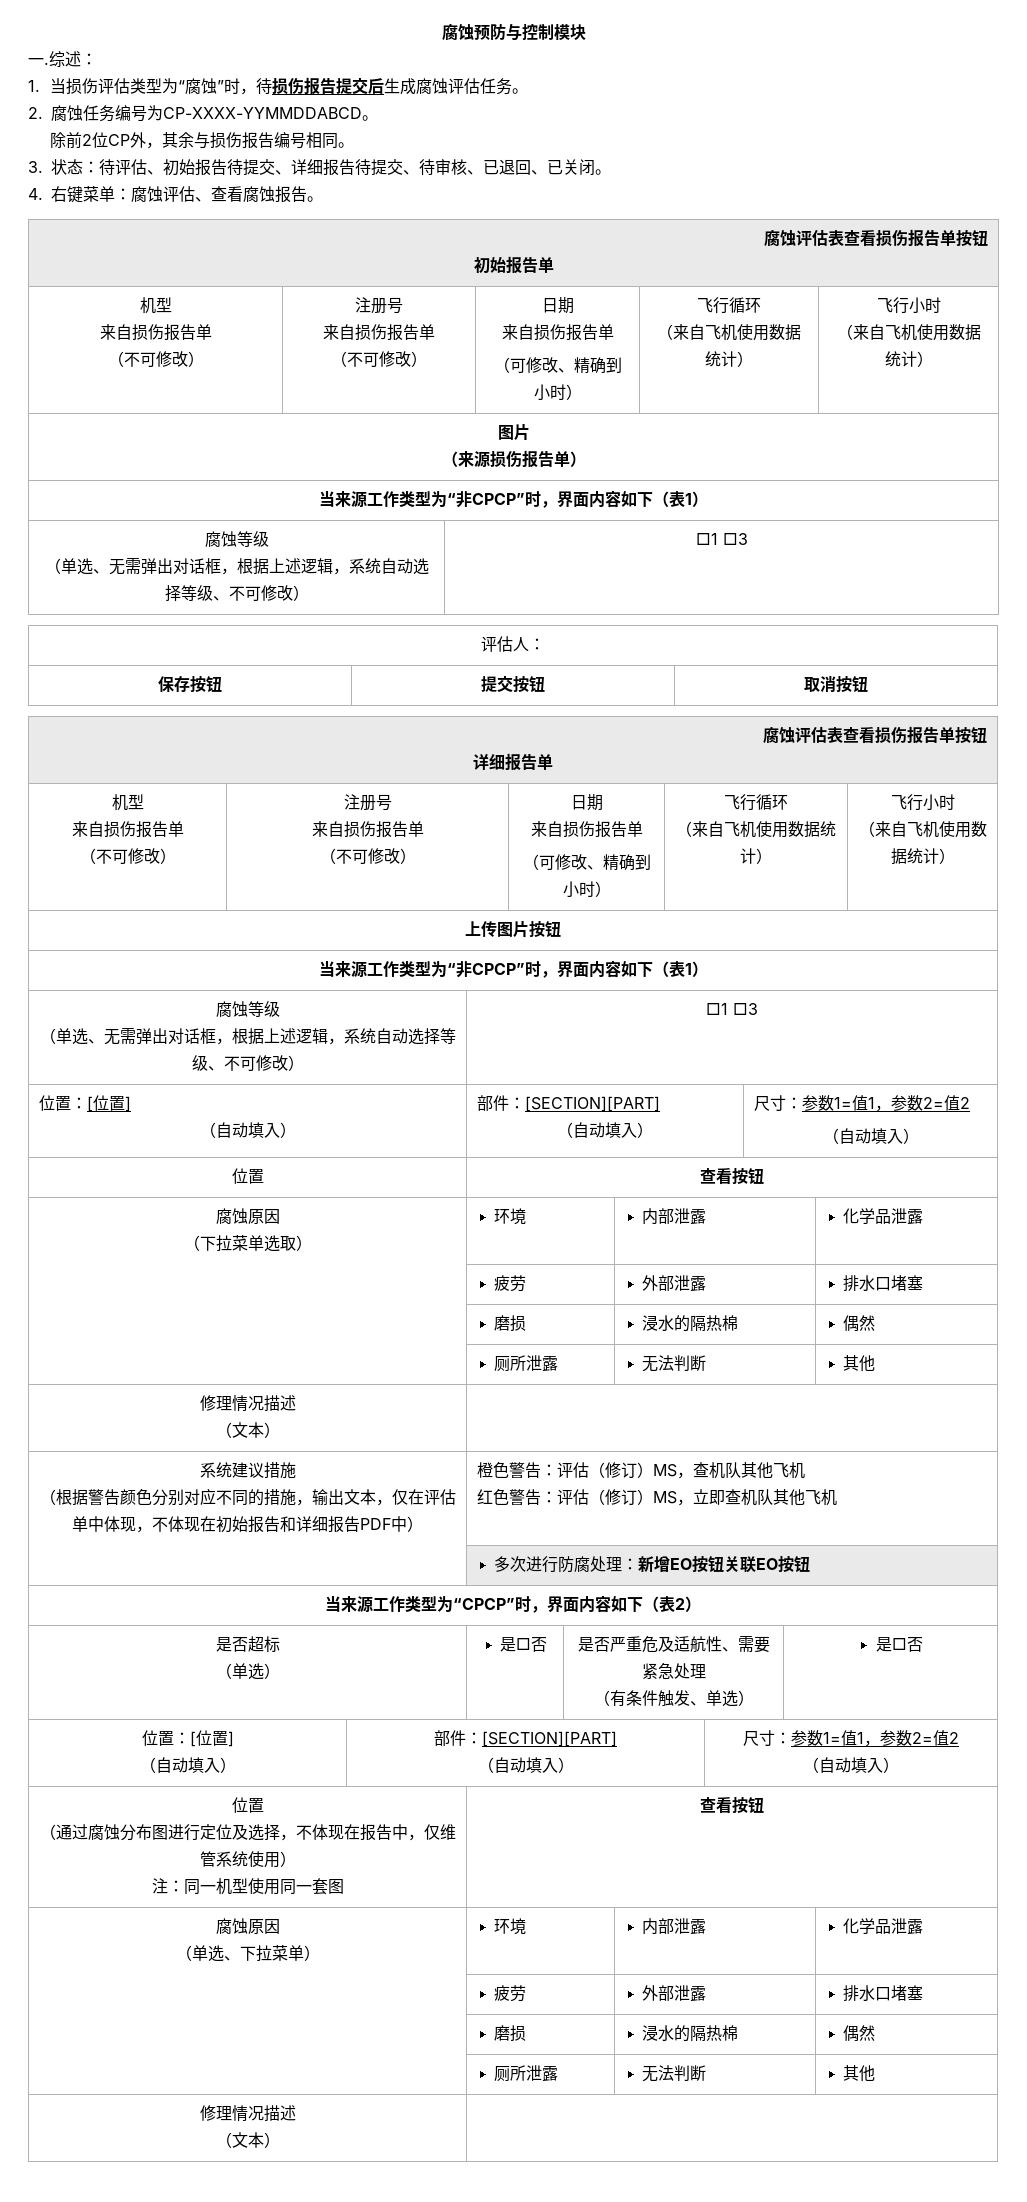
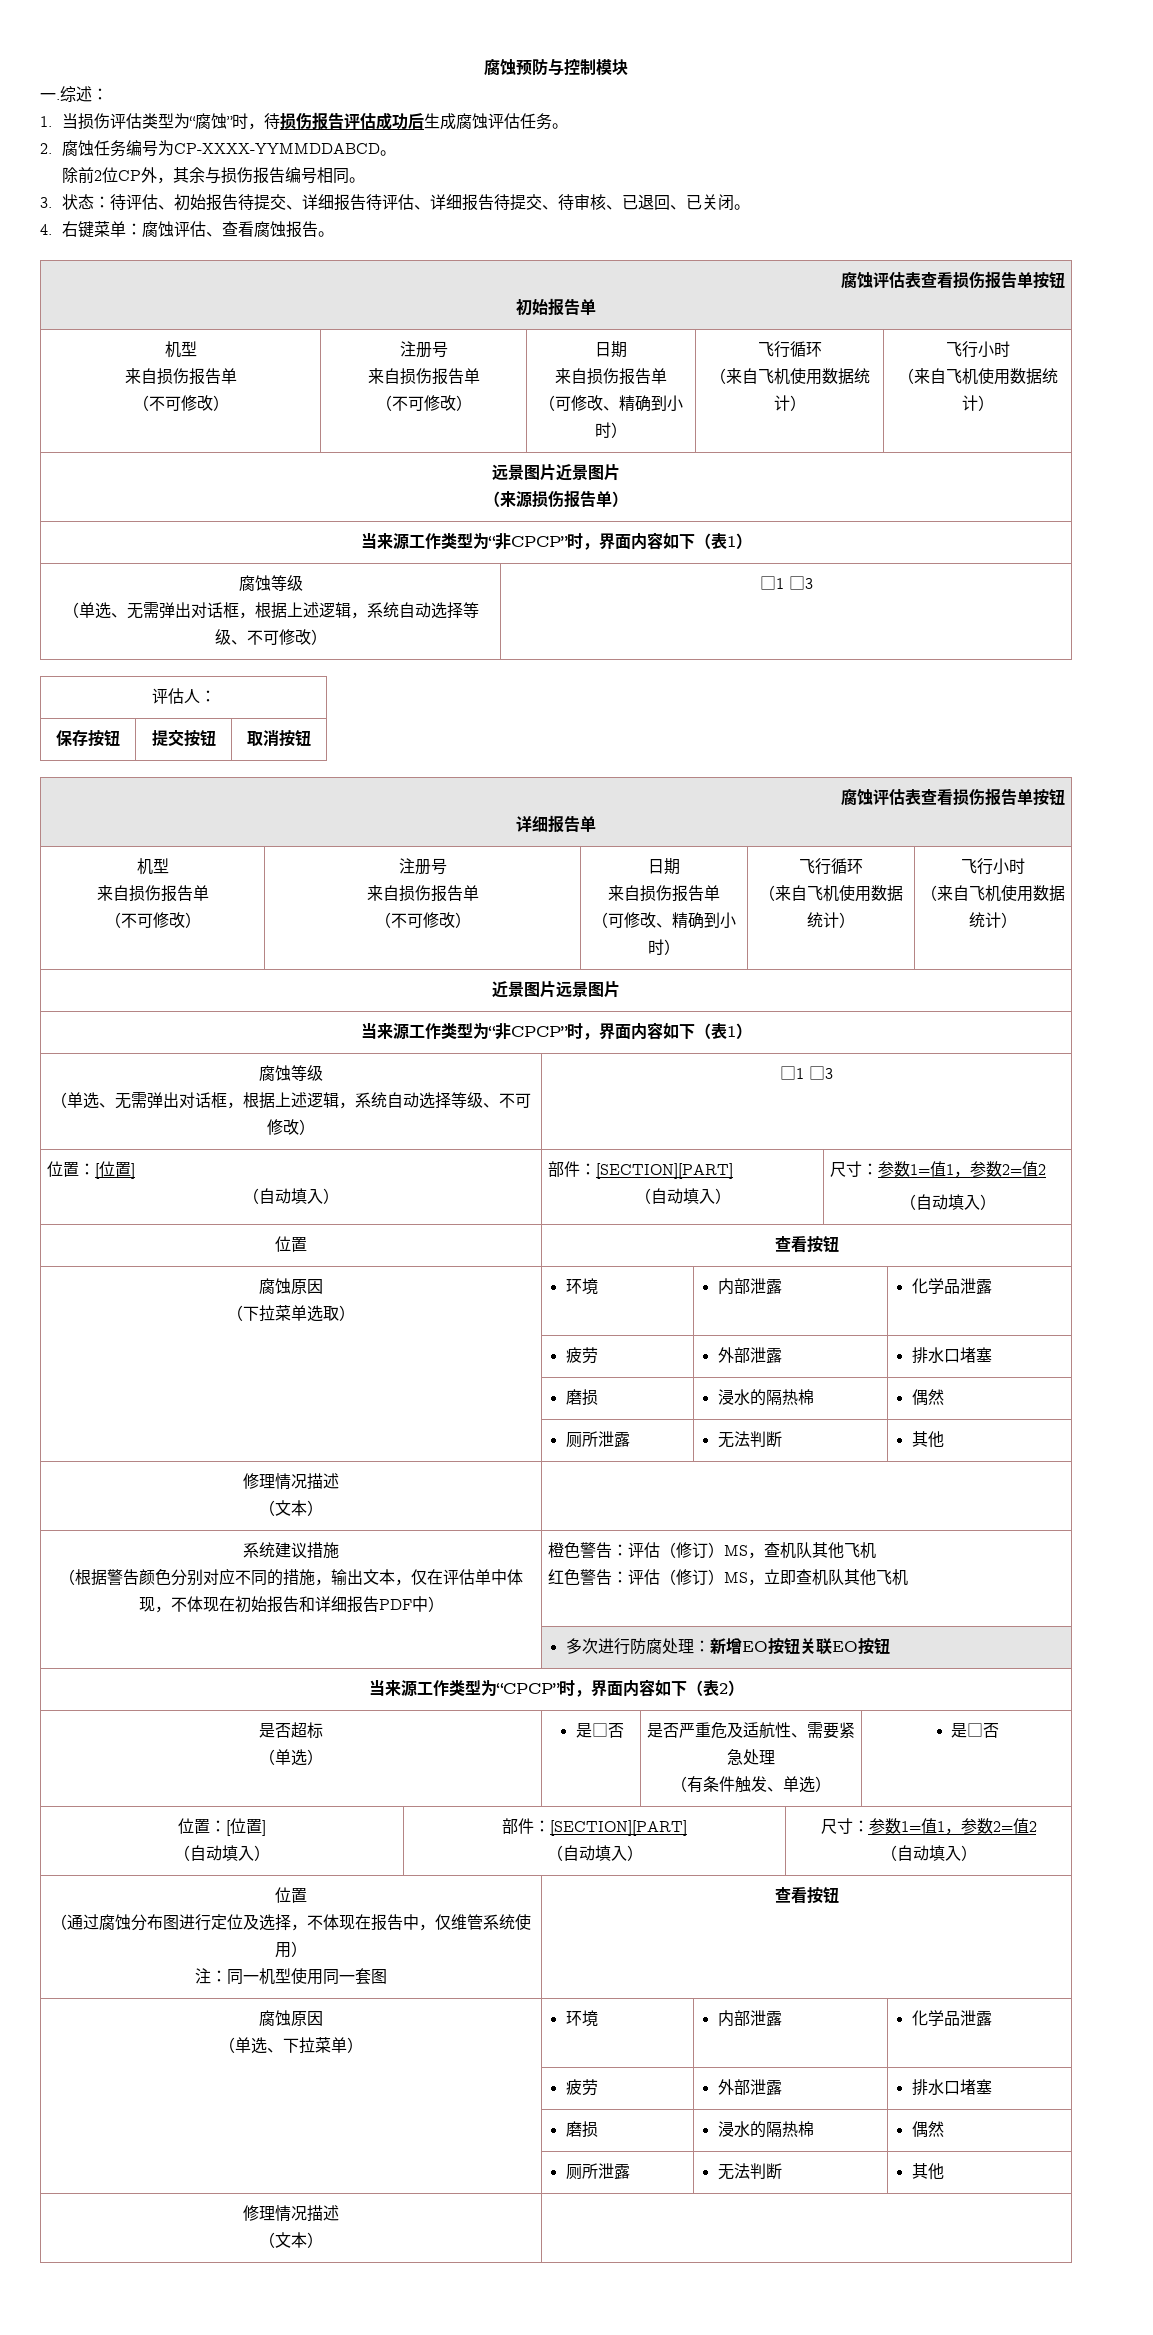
[336,78,369,95] 提交 -> [344,112,409,130] 评估成功
(371, 167) none -> [382,194,511,211] 评估、详细报告待
(933, 359) none -> [492,464,588,481] 远景图片近景
[465,921,561,938] 上传图片按钮 -> [492,981,620,998] 近景图片远景图片

